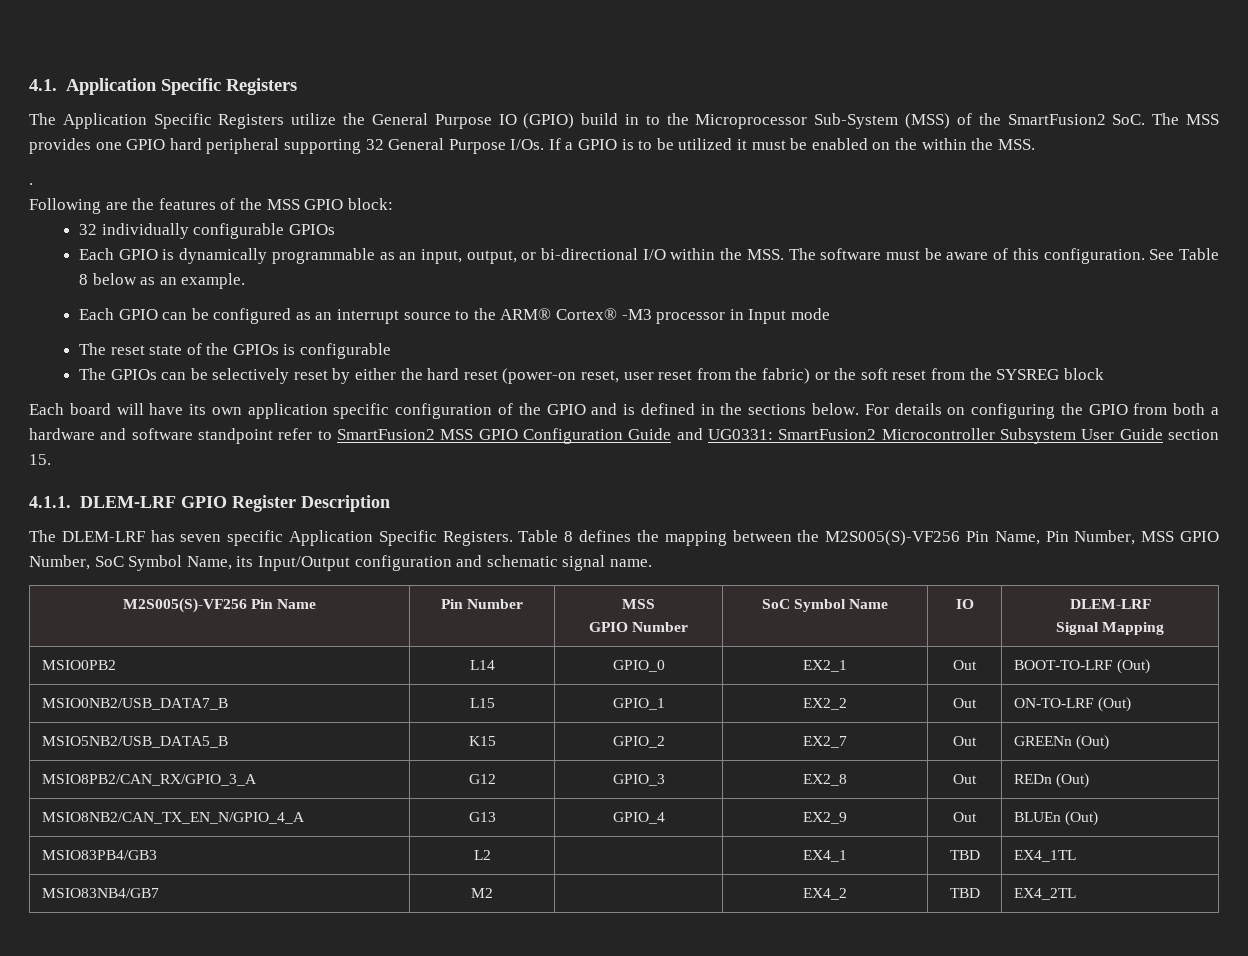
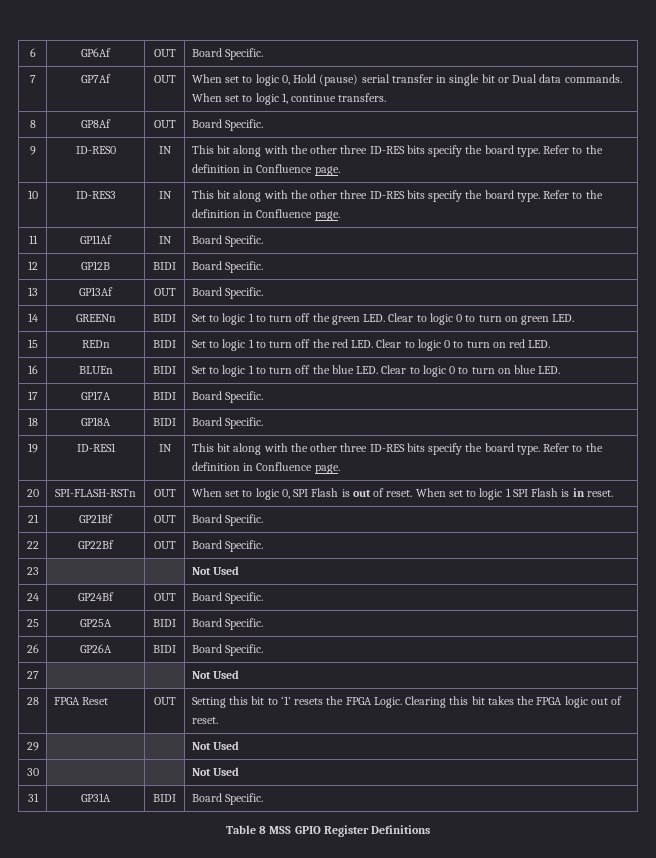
[29,78,297,95] [29,113,1220,129] [29,138,1035,154] [29,183,33,185] [29,198,393,214] [78,223,335,239] [78,248,1220,264] [78,273,246,289] [78,308,830,324] [78,343,392,359] [78,368,1104,384] [29,403,1220,419] [29,428,1219,444] [29,454,51,465] [29,495,390,512] [29,530,1220,546] [29,555,652,571] [122,598,317,613] [440,599,524,609] [622,599,655,609] [588,622,689,632] [761,599,889,612] [955,599,974,609] [1069,599,1151,609] [1055,622,1165,635] [41,660,116,670] [469,660,495,670] [612,660,665,672] [803,660,847,672] [953,660,977,670] [1013,659,1151,674] [41,698,228,710] [469,698,495,708] [612,698,665,710] [803,698,847,710] [953,698,977,708] [1013,697,1132,712] [41,736,228,748] [468,736,496,746] [612,736,665,748] [803,736,847,748] [953,736,977,746] [1013,735,1110,750] [41,774,257,786] [468,774,496,784] [612,774,665,786] [803,774,847,786] [953,774,977,784] [1013,773,1090,788] [41,812,305,824] [468,812,496,822] [612,812,665,824] [803,812,847,824] [953,812,977,822] [1013,811,1099,826] [41,850,157,860] [473,850,491,860] [803,850,847,862] [949,850,980,860] [1013,850,1076,862] [41,888,159,898] [471,888,493,898] [803,888,847,900] [949,888,980,898] [1013,888,1076,900] 4.1. Application Specific Registers // The Application Specific Registers utilize the General Purpose IO (GPIO) build in to the Microprocessor Sub-System (MSS) of the SmartFusion2 SoC. The MSS provides one GPIO hard peripheral supporting 32 General Purpose I/Os. If a GPIO is to be utilized it must be enabled on the within the MSS. // . // Following are the features of the MSS GPIO block: // 32 individually configurable GPIOs // Each GPIO is dynamically programmable as an input, output, or bi-directional I/O within the MSS. The software must be aware of this configuration. See Table 8 below as an example. // Each GPIO can be configured as an interrupt source to the ARM® Cortex® -M3 processor in Input mode // The reset state of the GPIOs is configurable // The GPIOs can be selectively reset by either the hard reset (power-on reset, user reset from the fabric) or the soft reset from the SYSREG block // Each board will have its own application specific configuration of the GPIO and is defined in the sections below. For details on configuring the GPIO from both a hardware and software standpoint refer to SmartFusion2 MSS GPIO Configuration Guide and UG0331: SmartFusion2 Microcontroller Subsystem User Guide section 15. // 4.1.1. DLEM-LRF GPIO Register Description // The DLEM-LRF has seven specific Application Specific Registers. Table 8 defines the mapping between the M2S005(S)-VF256 Pin Name, Pin Number, MSS GPIO Number, SoC Symbol Name, its Input/Output configuration and schematic signal name. // M2S005(S)-VF256 Pin Name | Pin Number | MSS // GPIO Number | SoC Symbol Name | IO | DLEM-LRF // Signal Mapping // MSIO0PB2 | L14 | GPIO_0 | EX2_1 | Out | BOOT-TO-LRF (Out) // MSIO0NB2/USB_DATA7_B | L15 | GPIO_1 | EX2_2 | Out | ON-TO-LRF (Out) // MSIO5NB2/USB_DATA5_B | K15 | GPIO_2 | EX2_7 | Out | GREENn (Out) // MSIO8PB2/CAN_RX/GPIO_3_A | G12 | GPIO_3 | EX2_8 | Out | REDn (Out) // MSIO8NB2/CAN_TX_EN_N/GPIO_4_A | G13 | GPIO_4 | EX2_9 | Out | BLUEn (Out) // MSIO83PB4/GB3 | L2 | | EX4_1 | TBD | EX4_1TL // MSIO83NB4/GB7 | M2 | | EX4_2 | TBD | EX4_2TL -> [29,48,36,57] [81,48,111,57] [153,49,176,57] [191,48,264,60] [29,75,36,83] [81,74,111,83] [153,75,176,83] [191,74,622,86] [191,93,387,105] [29,120,36,128] [81,119,111,128] [153,120,176,128] [191,119,264,131] [29,146,36,155] [75,146,116,154] [158,146,172,154] [191,145,603,157] [191,164,340,176] [27,190,38,199] [75,191,116,199] [158,191,172,199] [191,190,603,202] [191,209,340,221] [28,235,38,244] [80,235,112,244] [158,236,172,244] [191,235,264,247] [27,261,38,270] [81,261,110,270] [153,262,176,270] [191,261,264,273] [27,287,38,296] [79,287,113,296] [153,288,176,296] [191,287,264,299] [27,313,38,322] [75,314,116,322] [153,314,176,322] [191,313,575,325] [27,339,38,348] [81,340,110,348] [153,340,176,348] [191,339,551,351] [27,365,38,374] [78,366,113,374] [153,366,176,374] [191,365,561,377] [27,391,38,400] [81,391,111,400] [153,392,176,400] [191,391,264,403] [27,417,38,426] [81,417,111,426] [153,418,176,426] [191,417,264,429] [27,443,38,453] [76,443,116,452] [158,444,172,452] [191,443,603,455] [191,462,340,474] [26,489,39,497] [55,489,136,497] [153,489,176,497] [191,488,613,500] [27,514,39,523] [79,514,113,523] [153,515,176,523] [191,514,264,526] [26,541,39,549] [78,540,114,549] [153,541,176,549] [191,540,264,552] [26,567,39,575] [191,566,240,575] [26,593,39,601] [78,592,114,601] [153,593,176,601] [191,592,264,604] [26,619,39,627] [80,619,112,627] [153,619,176,627] [191,618,264,630] [26,644,39,653] [80,644,112,653] [153,645,176,653] [191,644,264,656] [26,671,39,679] [191,670,240,679] [26,697,39,705] [53,697,109,705] [153,697,176,705] [191,696,623,708] [191,717,218,724] [26,742,39,751] [191,741,240,750] [26,768,39,776] [191,767,240,776] [27,793,39,802] [81,793,111,802] [153,794,176,802] [191,793,264,805] [225,825,431,837] 6 | GP6Af | OUT | Board Specific. // 7 | GP7Af | OUT | When set to logic 0, Hold (pause) serial transfer in single bit or Dual data commands. When set to logic 1, continue transfers. // 8 | GP8Af | OUT | Board Specific. // 9 | ID-RES0 | IN | This bit along with the other three ID-RES bits specify the board type. Refer to the definition in Confluence page. // 10 | ID-RES3 | IN | This bit along with the other three ID-RES bits specify the board type. Refer to the definition in Confluence page. // 11 | GP11Af | IN | Board Specific. // 12 | GP12B | BIDI | Board Specific. // 13 | GP13Af | OUT | Board Specific. // 14 | GREENn | BIDI | Set to logic 1 to turn off the green LED. Clear to logic 0 to turn on green LED. // 15 | REDn | BIDI | Set to logic 1 to turn off the red LED. Clear to logic 0 to turn on red LED. // 16 | BLUEn | BIDI | Set to logic 1 to turn off the blue LED. Clear to logic 0 to turn on blue LED. // 17 | GP17A | BIDI | Board Specific. // 18 | GP18A | BIDI | Board Specific. // 19 | ID-RES1 | IN | This bit along with the other three ID-RES bits specify the board type. Refer to the definition in Confluence page. // 20 | SPI-FLASH-RSTn | OUT | When set to logic 0, SPI Flash is out of reset. When set to logic 1 SPI Flash is in reset. // 21 | GP21Bf | OUT | Board Specific. // 22 | GP22Bf | OUT | Board Specific. // 23 | | | Not Used // 24 | GP24Bf | OUT | Board Specific. // 25 | GP25A | BIDI | Board Specific. // 26 | GP26A | BIDI | Board Specific. // 27 | | | Not Used // 28 | FPGA Reset | OUT | Setting this bit to ‘1’ resets the FPGA Logic. Clearing this bit takes the FPGA logic out of reset. // 29 | | | Not Used // 30 | | | Not Used // 31 | GP31A | BIDI | Board Specific. // Table 8 MSS GPIO Register Definitions

